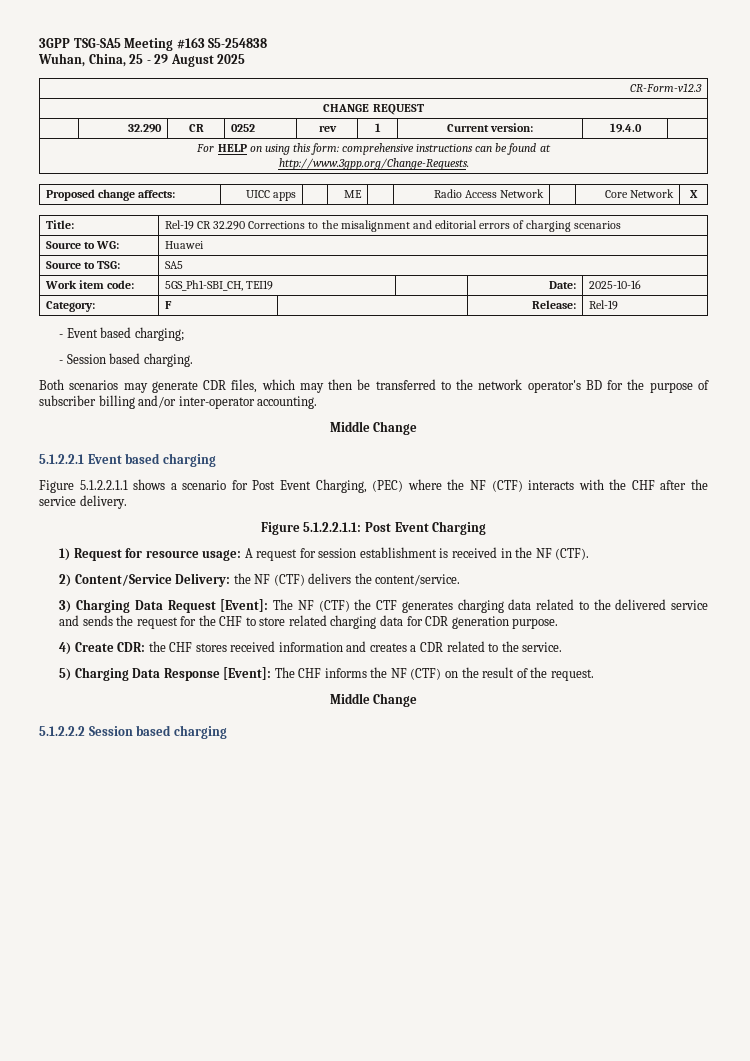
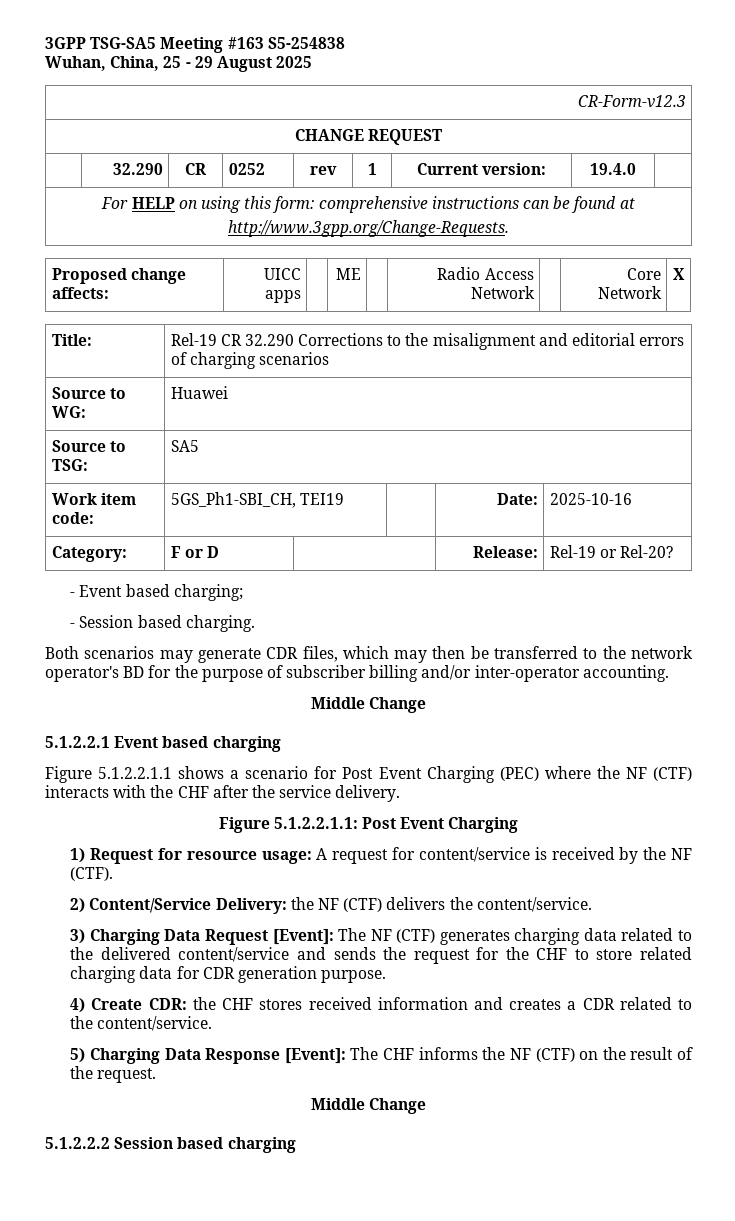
(173, 305) none -> [184,546,219,558] or D
(619, 305) none -> [599,545,673,558] or Rel-20?
[315,479,367,493] Charging, -> [426,766,495,783] Charging
[318,547,437,558] session establishment -> [418,847,530,862] content/service
[500,548,512,558] in -> [619,847,639,864] by
[354,599,398,610] the CTF -> (436, 936) none
[671,600,709,610] service -> [178,947,290,962] content/service
[522,642,563,652] service. -> [97,1016,213,1031] content/service.

